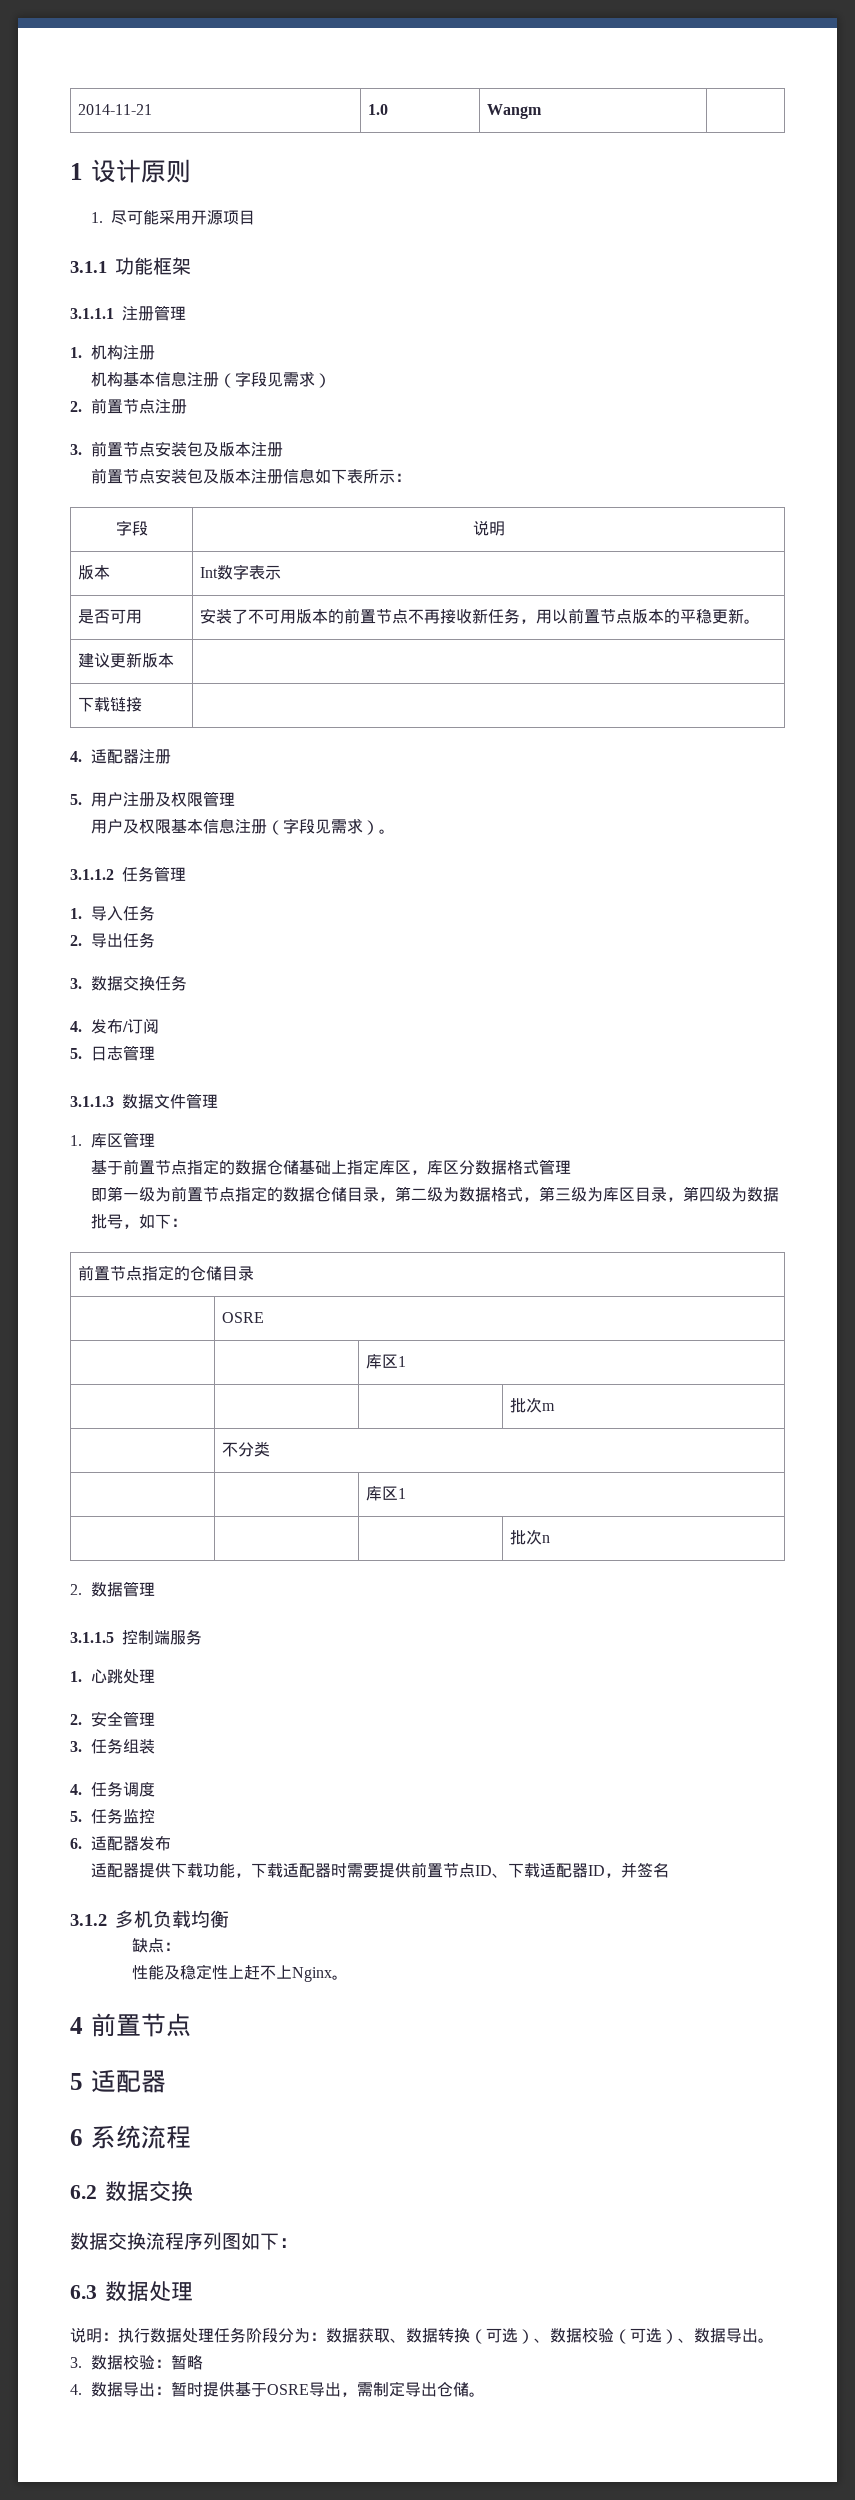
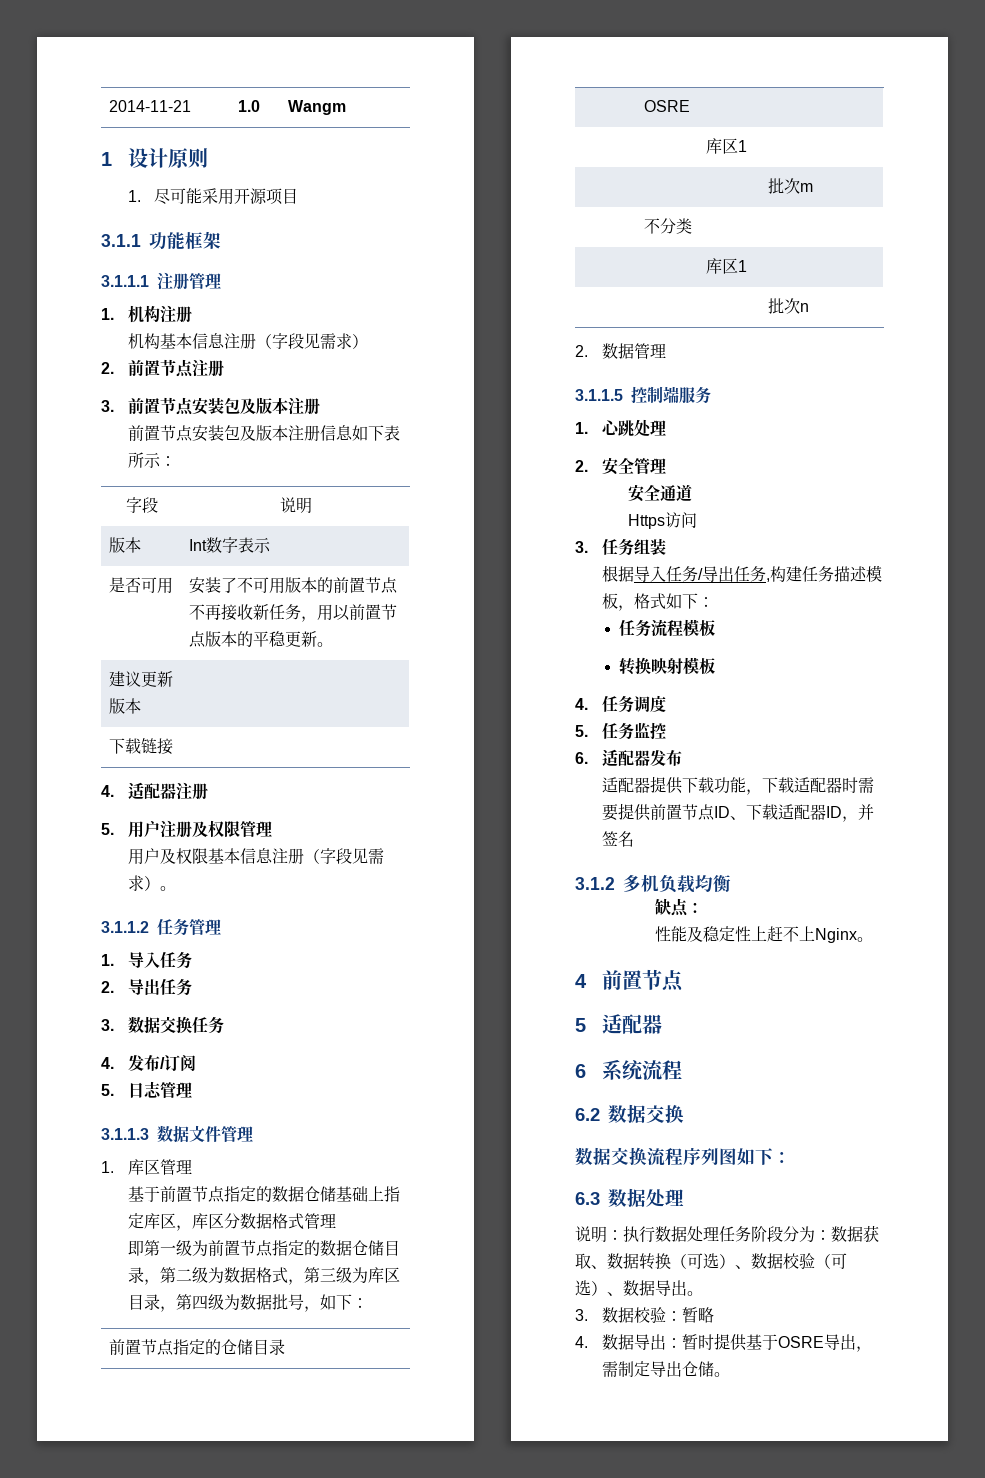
(155, 1719) none -> [628,484,693,502] [628,512,698,529] // 安全通道 // Https访问
(155, 1746) none -> [601,565,882,582] [601,593,714,611] [619,619,716,637] [619,657,716,675] // 根据导入任务/导出任务,构建任务描述模板，格式如下： // 任务流程模板 // 转换映射模板

